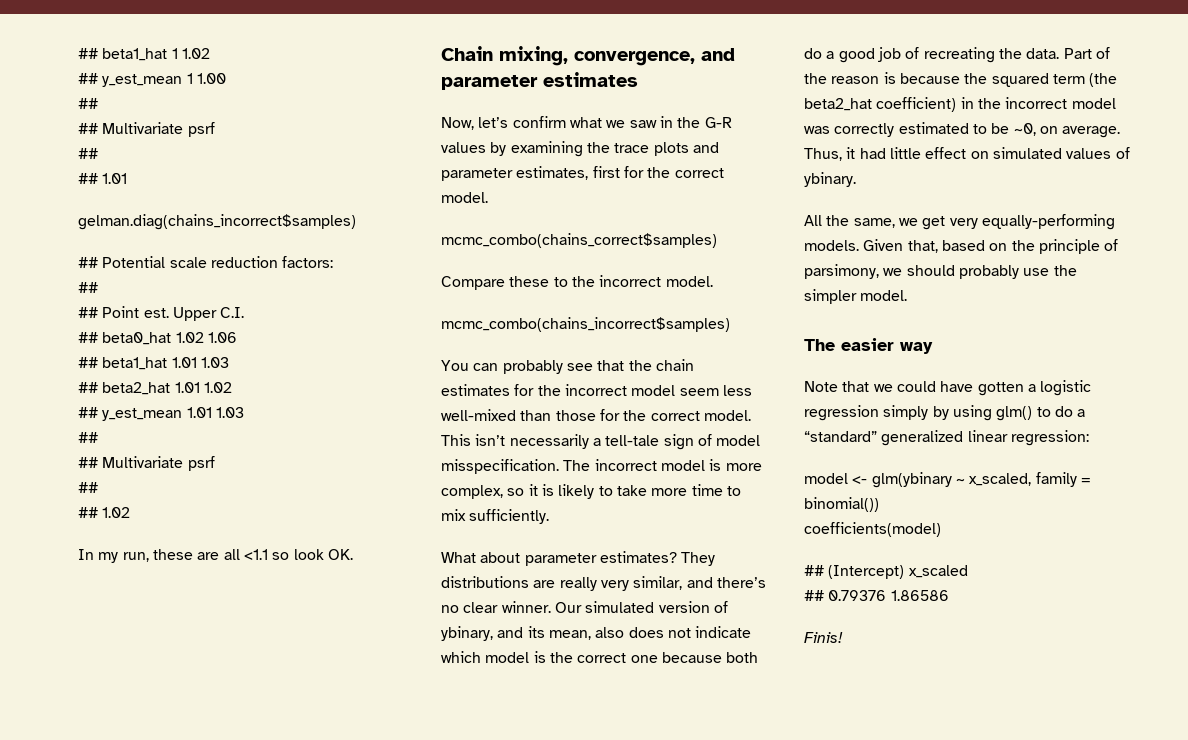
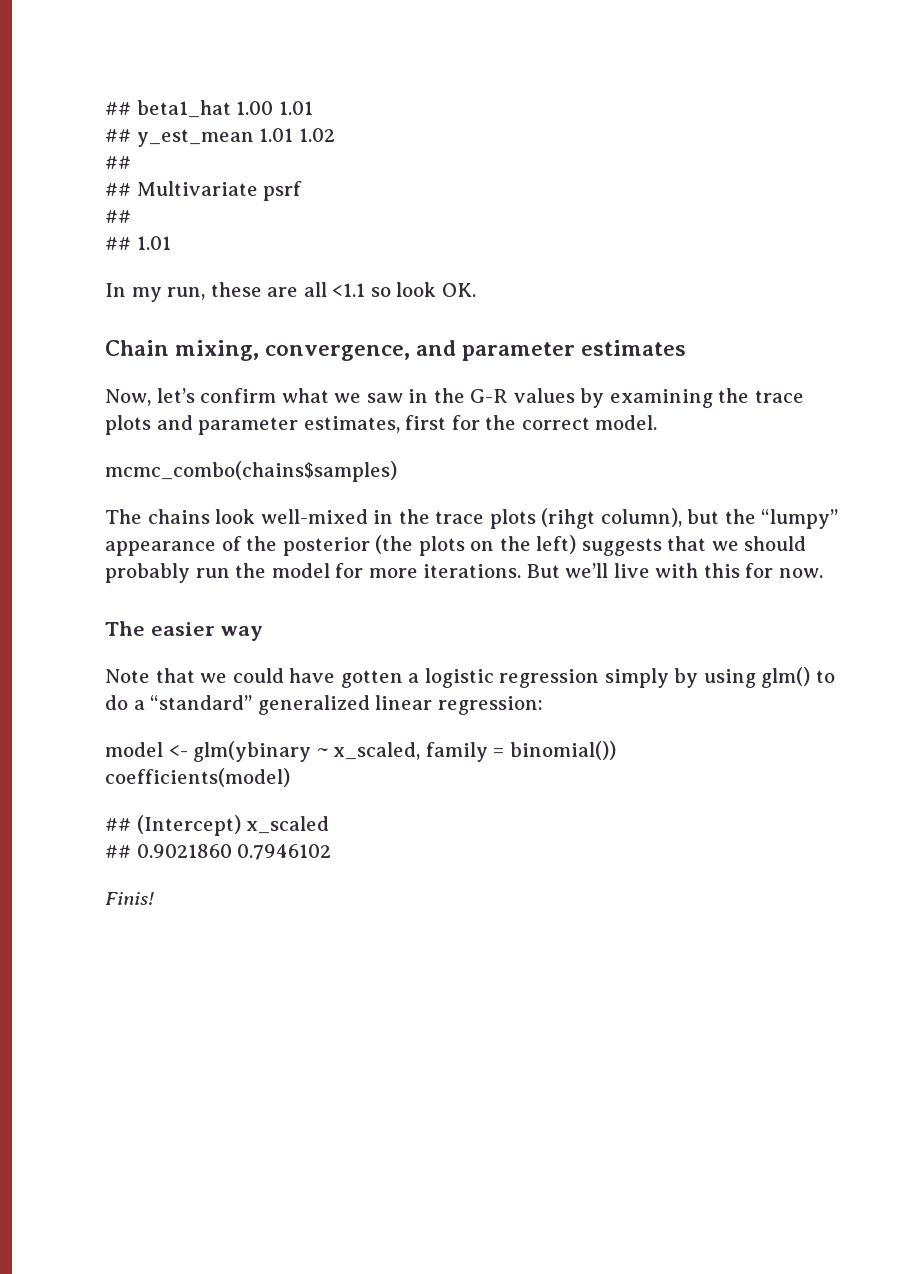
[78,48,210,61] [78,73,226,87] ## beta1_hat 1 1.02 // ## y_est_mean 1 1.00 -> [105,100,313,118] [105,128,335,147] ## beta1_hat 1.00 1.01 // ## y_est_mean 1.01 1.02
[78,214,356,230] [78,256,334,268] [78,282,98,293] [78,306,245,321] [78,332,237,345] [78,357,229,370] [78,382,232,395] [78,407,244,421] [78,432,98,443] [78,456,215,471] [78,482,98,493] [78,507,131,518] // gelman.diag(chains_incorrect$samples) // ## Potential scale reduction factors: // ## // ## Point est. Upper C.I. // ## beta0_hat 1.02 1.06 // ## beta1_hat 1.01 1.03 // ## beta2_hat 1.01 1.02 // ## y_est_mean 1.01 1.03 // ## // ## Multivariate psrf // ## // ## 1.02 -> (171, 243) none
[441,233,717,248] [441,275,713,290] [441,317,730,332] [441,359,694,374] [441,384,752,396] [441,409,751,421] [441,434,761,450] [441,459,762,474] [441,484,741,499] [441,509,550,524] [441,551,716,566] [441,576,766,591] [441,601,728,613] [441,626,752,641] [441,651,759,663] [804,47,1110,63] [804,72,1118,87] [804,97,1116,112] [804,122,1121,138] [804,147,1130,161] [804,172,856,187] [804,214,1115,230] [804,239,1119,254] [804,264,1077,279] [804,289,908,304] mcmc_combo(chains_correct$samples) // Compare these to the incorrect model. // mcmc_combo(chains_incorrect$samples) // You can probably see that the chain estimates for the incorrect model seem less well-mixed than those for the correct model. This isn’t necessarily a tell-tale sign of model misspecification. The incorrect model is more complex, so it is likely to take more time to mix sufficiently. // What about parameter estimates? They distributions are really very similar, and there’s no clear winner. Our simulated version of ybinary, and its mean, also does not indicate which model is the correct one because both do a good job of recreating the data. Part of the reason is because the squared term (the beta2_hat coefficient) in the incorrect model was correctly estimated to be ~0, on average. Thus, it had little effect on simulated values of ybinary. // All the same, we get very equally-performing models. Given that, based on the principle of parsimony, we should probably use the simpler model. -> [105,461,397,482] [105,508,839,529] [105,535,807,556] [105,563,823,583] mcmc_combo(chains$samples) // The chains look well-mixed in the trace plots (rihgt column), but the “lumpy” appearance of the posterior (the plots on the left) suggests that we should probably run the model for more iterations. But we’ll live with this for now.
[828,590,949,601] 0.79376 1.86586 -> [136,844,332,860] 0.9021860 0.7946102

